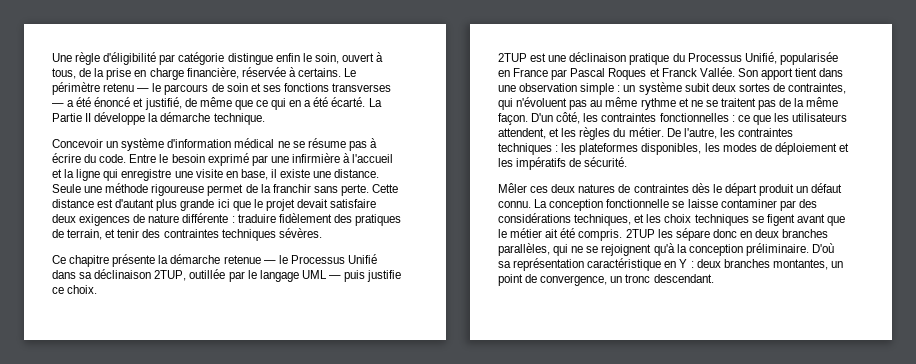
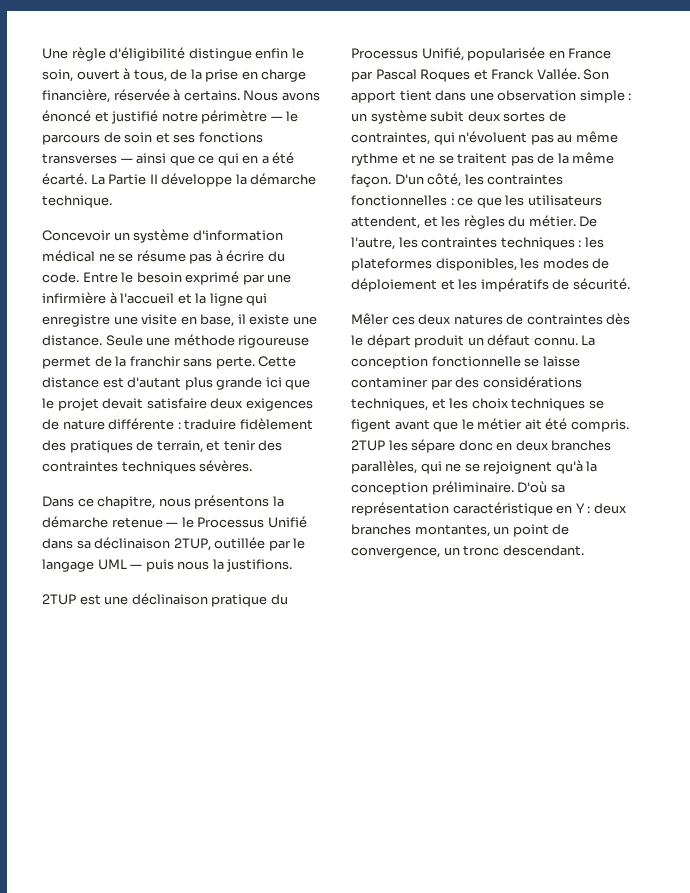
[159,52,225,65] par catégorie -> (186, 54) none
[344,68,357,77] [52,82,135,95] Le périmètre retenu -> [243,90,320,101] [42,110,268,124] Nous avons énoncé et justifié notre périmètre
[67,97,232,110] a été énoncé et justifié, de même -> [136,153,167,164] ainsi
[52,254,156,267] Ce chapitre présente -> [42,495,270,509] Dans ce chapitre, nous présentons
[367,270,402,282] [52,285,98,294] justifie ce choix. -> [177,559,293,572] nous la justifions.

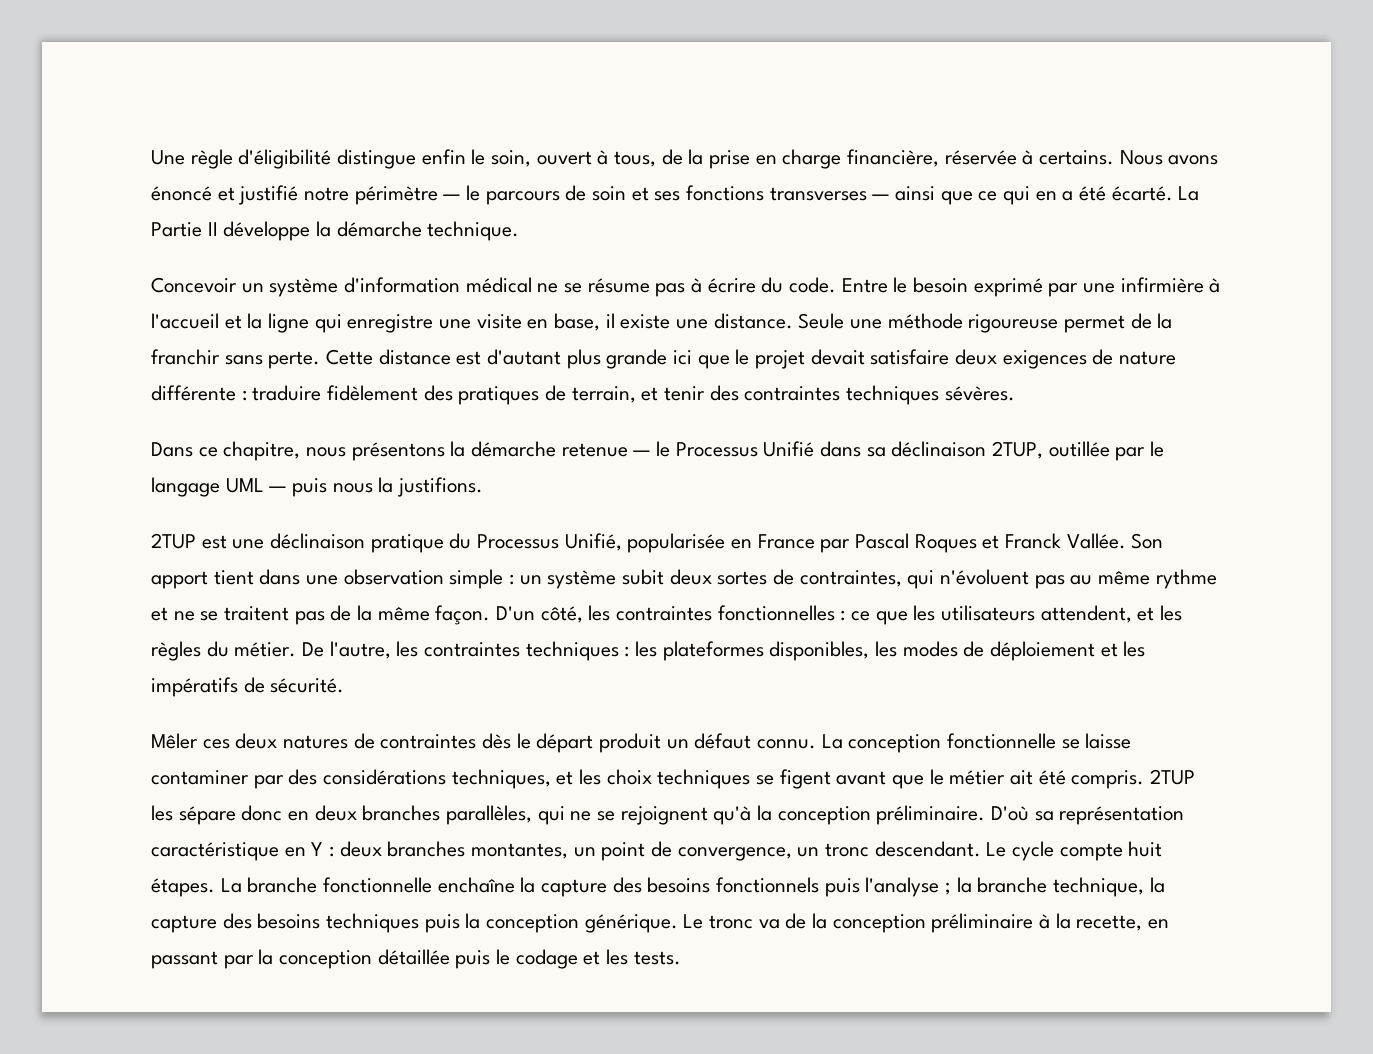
(584, 550) none -> [986,841,1163,861] [151,877,1165,897] [151,913,1170,933] [151,949,681,969] Le cycle compte huit étapes. La branche fonctionnelle enchaîne la capture des besoins fonctionnels puis l'analyse ; la branche technique, la capture des besoins techniques puis la conception générique. Le tronc va de la conception préliminaire à la recette, en passant par la conception détaillée puis le codage et les tests.

